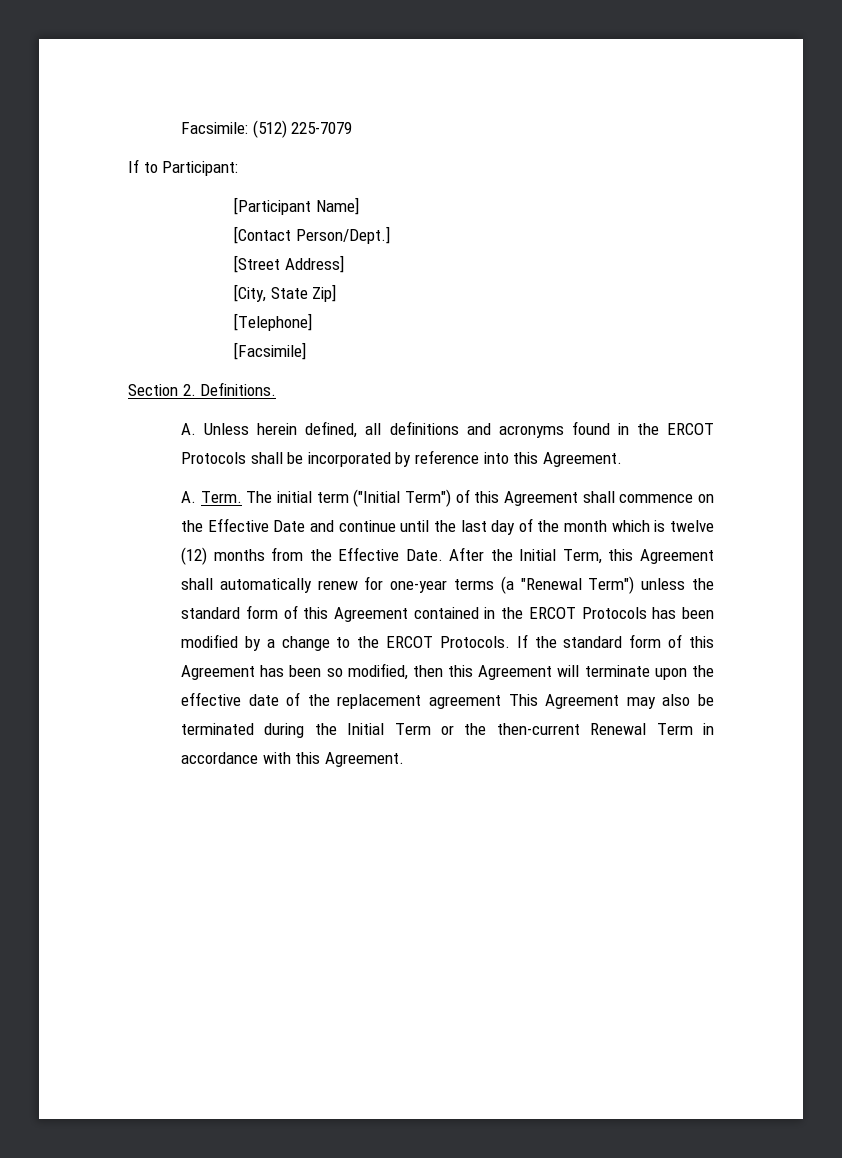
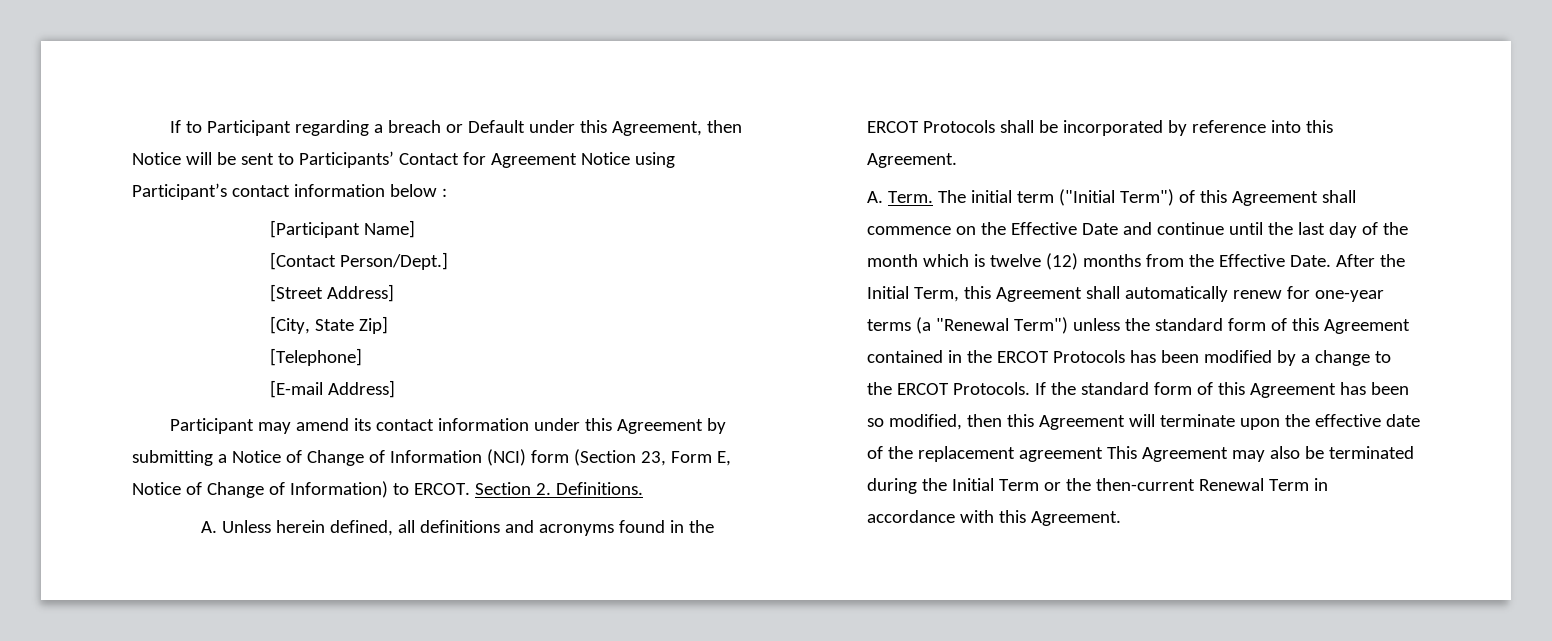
[181,120,353,138] [128,159,239,176] Facsimile: (512) 225-7079 // If to Participant: -> [169,120,742,136] [132,151,675,168] [132,183,447,200] If to Participant regarding a breach or Default under this Agreement, then Notice will be sent to Participants’ Contact for Agreement Notice using Participant’s contact information below :
[234,342,307,360] [Facsimile] // -> [269,380,395,398] [169,418,726,434] [132,449,731,466] [132,481,470,498] [E-mail Address] // Participant may amend its contact information under this Agreement by submitting a Notice of Change of Information (NCI) form (Section 23, Form E, Notice of Change of Information) to ERCOT.

